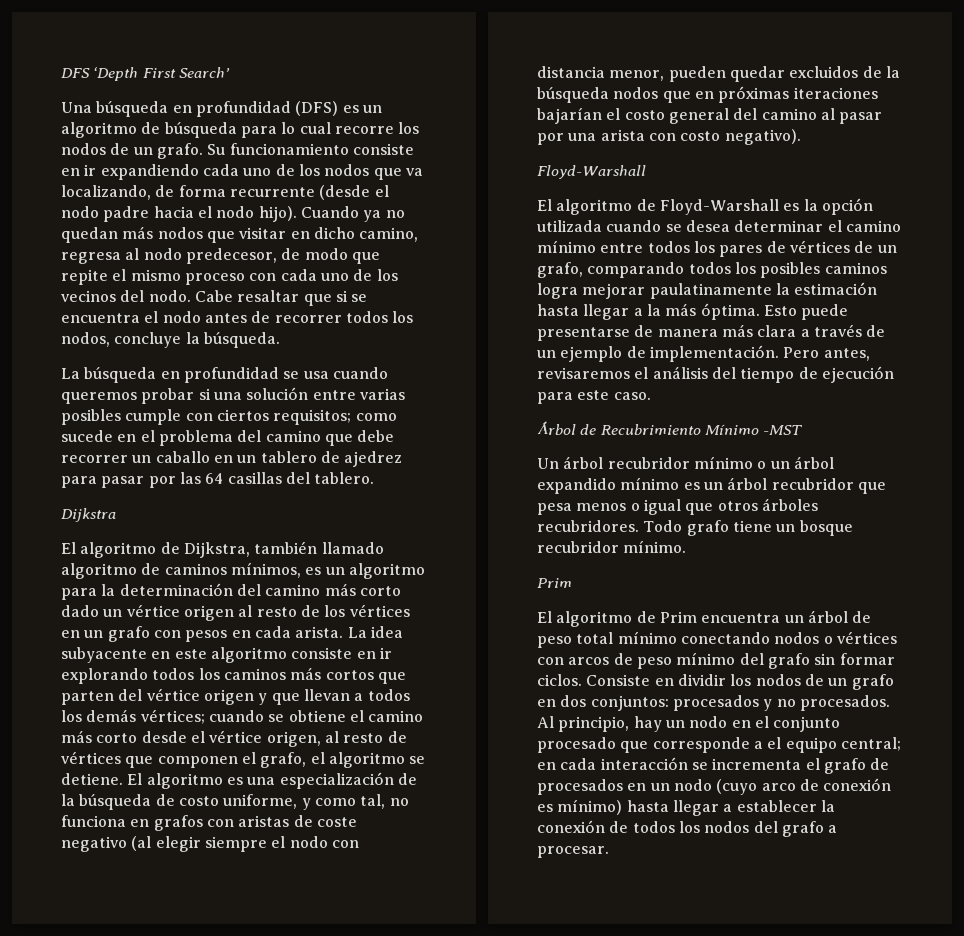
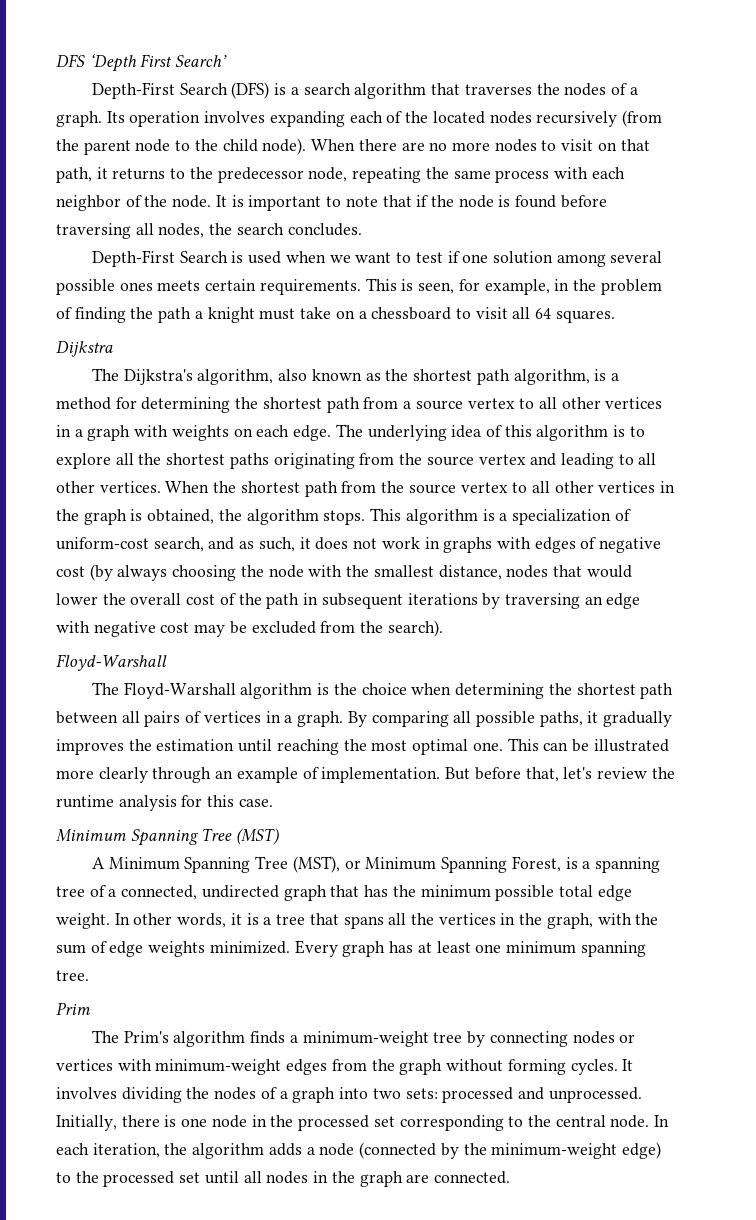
[61,101,382,117] [61,122,420,138] [61,143,414,159] [61,164,423,180] [61,185,389,200] [61,206,405,222] [61,226,419,243] [61,248,380,264] [61,269,398,285] [61,290,368,306] [61,311,414,323] [61,332,280,348] [61,367,388,383] [61,387,405,404] [61,409,397,425] [61,430,395,446] [61,451,403,467] [61,472,375,488] [61,508,116,522] [61,541,384,558] [61,562,425,579] [61,583,401,600] [61,604,410,621] [61,626,403,642] [61,647,392,663] [61,667,406,684] [61,688,410,705] [61,709,424,724] [61,730,407,747] [61,751,426,768] [61,772,417,789] [61,794,409,810] [61,815,357,831] [61,836,359,852] [537,66,900,82] [537,86,878,103] [537,107,883,124] [537,129,801,145] [537,165,646,179] [537,198,873,215] [537,220,901,232] [537,240,897,257] [537,262,887,278] [537,282,878,299] [537,303,849,320] [537,324,886,341] [537,345,870,362] [537,366,894,383] [537,390,651,404] [537,421,803,435] [537,456,834,469] [537,477,886,494] [537,498,818,515] [537,520,853,536] [537,540,687,553] [537,578,572,588] [537,610,872,627] [537,631,897,648] [537,652,895,669] [537,674,894,690] [537,695,890,711] [537,716,841,732] [537,737,901,753] [537,757,890,774] [537,778,892,795] [537,799,835,816] [537,820,838,837] [537,846,609,858] Una búsqueda en profundidad (DFS) es un algoritmo de búsqueda para lo cual recorre los nodos de un grafo. Su funcionamiento consiste en ir expandiendo cada uno de los nodos que va localizando, de forma recurrente (desde el nodo padre hacia el nodo hijo). Cuando ya no quedan más nodos que visitar en dicho camino, regresa al nodo predecesor, de modo que repite el mismo proceso con cada uno de los vecinos del nodo. Cabe resaltar que si se encuentra el nodo antes de recorrer todos los nodos, concluye la búsqueda. // La búsqueda en profundidad se usa cuando queremos probar si una solución entre varias posibles cumple con ciertos requisitos; como sucede en el problema del camino que debe recorrer un caballo en un tablero de ajedrez para pasar por las 64 casillas del tablero. // Dijkstra // El algoritmo de Dijkstra, también llamado algoritmo de caminos mínimos, es un algoritmo para la determinación del camino más corto dado un vértice origen al resto de los vértices en un grafo con pesos en cada arista. La idea subyacente en este algoritmo consiste en ir explorando todos los caminos más cortos que parten del vértice origen y que llevan a todos los demás vértices; cuando se obtiene el camino más corto desde el vértice origen, al resto de vértices que componen el grafo, el algoritmo se detiene. El algoritmo es una especialización de la búsqueda de costo uniforme, y como tal, no funciona en grafos con aristas de coste negativo (al elegir siempre el nodo con distancia menor, pueden quedar excluidos de la búsqueda nodos que en próximas iteraciones bajarían el costo general del camino al pasar por una arista con costo negativo). // Floyd-Warshall // El algoritmo de Floyd-Warshall es la opción utilizada cuando se desea determinar el camino mínimo entre todos los pares de vértices de un grafo, comparando todos los posibles caminos logra mejorar paulatinamente la estimación hasta llegar a la más óptima. Esto puede presentarse de manera más clara a través de un ejemplo de implementación. Pero antes, revisaremos el análisis del tiempo de ejecución para este caso. // Árbol de Recubrimiento Mínimo -MST // Un árbol recubridor mínimo o un árbol expandido mínimo es un árbol recubridor que pesa menos o igual que otros árboles recubridores. Todo grafo tiene un bosque recubridor mínimo. // Prim // El algoritmo de Prim encuentra un árbol de peso total mínimo conectando nodos o vértices con arcos de peso mínimo del grafo sin formar ciclos. Consiste en dividir los nodos de un grafo en dos conjuntos: procesados y no procesados. Al principio, hay un nodo en el conjunto procesado que corresponde a el equipo central; en cada interacción se incrementa el grafo de procesados en un nodo (cuyo arco de conexión es mínimo) hasta llegar a establecer la conexión de todos los nodos del grafo a procesar. -> [91,82,638,99] [56,110,662,127] [56,138,650,155] [56,167,625,183] [56,195,607,211] [56,223,362,239] [91,250,663,267] [56,278,662,295] [56,307,615,323] [56,341,113,357] [91,368,619,385] [56,397,663,413] [56,424,645,441] [56,453,657,469] [56,481,676,497] [56,508,631,525] [56,537,662,553] [56,564,632,581] [56,593,641,609] [56,620,443,637] [56,654,167,671] [91,682,674,699] [56,711,673,727] [56,738,669,755] [56,767,675,783] [56,795,273,811] [56,828,280,846] [91,856,660,873] [56,885,632,901] [56,913,659,929] [56,940,646,957] [56,970,89,981] [56,1002,90,1015] [91,1030,636,1047] [56,1059,634,1075] [56,1087,642,1103] [56,1115,670,1131] [56,1142,661,1159] [56,1171,510,1187] Depth-First Search (DFS) is a search algorithm that traverses the nodes of a graph. Its operation involves expanding each of the located nodes recursively (from the parent node to the child node). When there are no more nodes to visit on that path, it returns to the predecessor node, repeating the same process with each neighbor of the node. It is important to note that if the node is found before traversing all nodes, the search concludes. // Depth-First Search is used when we want to test if one solution among several possible ones meets certain requirements. This is seen, for example, in the problem of finding the path a knight must take on a chessboard to visit all 64 squares. // Dijkstra // The Dijkstra's algorithm, also known as the shortest path algorithm, is a method for determining the shortest path from a source vertex to all other vertices in a graph with weights on each edge. The underlying idea of this algorithm is to explore all the shortest paths originating from the source vertex and leading to all other vertices. When the shortest path from the source vertex to all other vertices in the graph is obtained, the algorithm stops. This algorithm is a specialization of uniform-cost search, and as such, it does not work in graphs with edges of negative cost (by always choosing the node with the smallest distance, nodes that would lower the overall cost of the path in subsequent iterations by traversing an edge with negative cost may be excluded from the search). // Floyd-Warshall // The Floyd-Warshall algorithm is the choice when determining the shortest path between all pairs of vertices in a graph. By comparing all possible paths, it gradually improves the estimation until reaching the most optimal one. This can be illustrated more clearly through an example of implementation. But before that, let's review the runtime analysis for this case. // Minimum Spanning Tree (MST) // A Minimum Spanning Tree (MST), or Minimum Spanning Forest, is a spanning tree of a connected, undirected graph that has the minimum possible total edge weight. In other words, it is a tree that spans all the vertices in the graph, with the sum of edge weights minimized. Every graph has at least one minimum spanning tree. // Prim // The Prim's algorithm finds a minimum-weight tree by connecting nodes or vertices with minimum-weight edges from the graph without forming cycles. It involves dividing the nodes of a graph into two sets: processed and unprocessed. Initially, there is one node in the processed set corresponding to the central node. In each iteration, the algorithm adds a node (connected by the minimum-weight edge) to the processed set until all nodes in the graph are connected.

